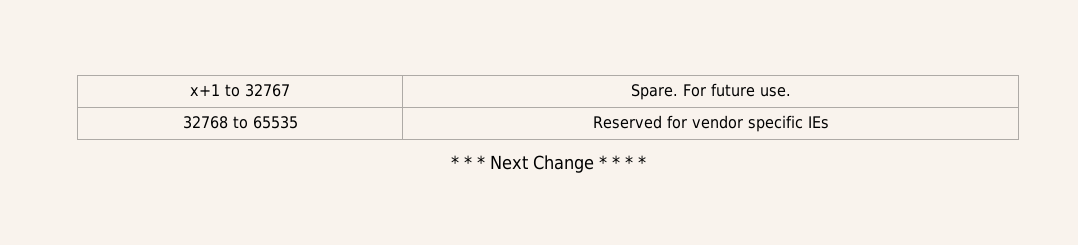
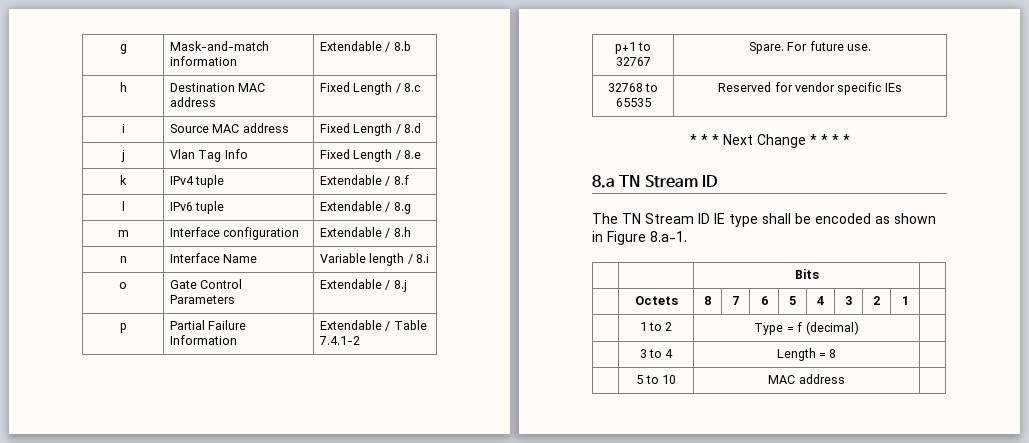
[190,84,220,96] x+1 -> [119,44,127,54] [169,41,269,51] [169,56,237,66] [319,41,411,52] [119,82,127,92] [169,83,266,92] [169,97,216,107] [319,82,421,95] [121,124,125,133] [169,123,289,133] [319,123,422,136] [120,150,125,162] [169,149,248,162] [319,149,422,162] [120,175,127,185] [169,175,225,188] [319,175,409,186] [121,201,125,211] [169,201,225,214] [319,201,411,214] [117,230,129,237] [169,227,300,240] [319,227,411,238] [119,256,127,263] [169,253,258,263] [319,253,430,266] [119,282,127,289] [169,279,243,289] [169,295,235,304] [319,279,407,292] [119,323,127,333] [169,320,247,330] [169,335,237,345] [319,320,427,331] [318,336,360,345] [614,42,636,54] g | Mask-and-match information | Extendable / 8.b // h | Destination MAC address | Fixed Length / 8.c // i | Source MAC address | Fixed Length / 8.d // j | Vlan Tag Info | Fixed Length / 8.e // k | IPv4 tuple | Extendable / 8.f // l | IPv6 tuple | Extendable / 8.g // m | Interface configuration | Extendable / 8.h // n | Interface Name | Variable length / 8.i // o | Gate Control Parameters | Extendable / 8.j // p | Partial Failure Information | Extendable / Table 7.4.1-2 // p+1
(646, 162) none -> [592,175,718,188] [592,213,936,227] [592,231,687,245] [794,269,819,279] [634,296,678,305] [704,296,711,305] [732,296,739,305] [760,296,768,305] [789,296,796,305] [817,296,824,305] [845,296,852,305] [873,296,880,305] [901,296,909,305] [639,322,673,331] [754,321,859,335] [639,349,674,358] [776,348,837,361] [636,375,676,384] [768,374,845,384] // 8.a TN Stream ID // The TN Stream ID IE type shall be encoded as shown in Figure 8.a-1. // | | Bits | // | Octets | 8 | 7 | 6 | 5 | 4 | 3 | 2 | 1 | // | 1 to 2 | Type = f (decimal) | // | 3 to 4 | Length = 8 | // | 5 to 10 | MAC address |

